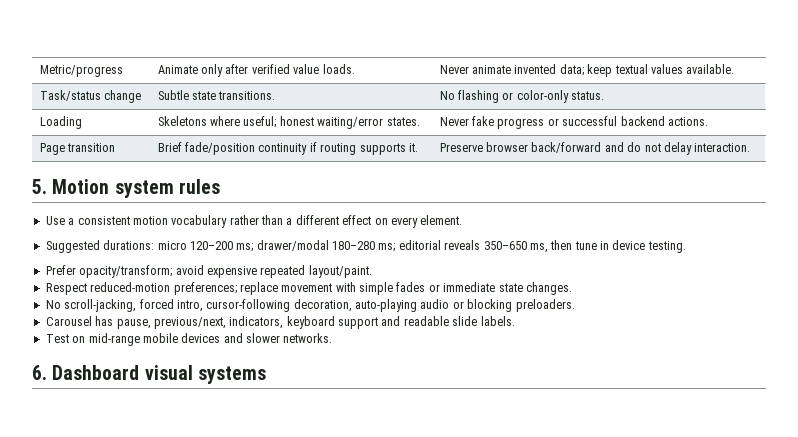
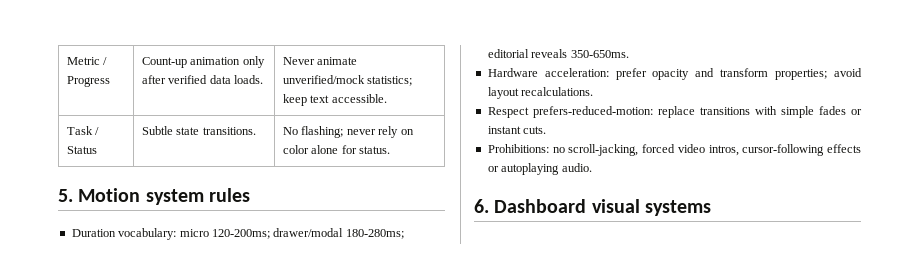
[39,65,123,77] [157,65,198,74] Metric/progress | Animate -> [67,57,108,65] [67,76,111,87] [142,57,241,68] Metric / Progress | Count-up animation
[293,64,320,74] value -> [209,75,231,84] data
[514,64,735,77] [39,90,142,103] [157,90,276,100] [439,90,605,103] [39,116,82,129] [157,116,420,129] [439,116,708,129] [39,143,116,155] [157,142,418,155] [439,142,751,155] [32,179,220,198] [45,215,463,228] [45,240,686,253] [45,265,372,278] [45,282,572,295] [45,299,575,312] [45,316,515,329] [45,333,333,346] invented data; keep textual values available. // Task/status change | Subtle state transitions. | No flashing or color-only status. // Loading | Skeletons where useful; honest waiting/error states. | Never fake progress or successful backend actions. // Page transition | Brief fade/position continuity if routing supports it. | Preserve browser back/forward and do not delay interaction. // 5. Motion system rules // Use a consistent motion vocabulary rather than a different effect on every element. // Suggested durations: micro 120–200 ms; drawer/modal 180–280 ms; editorial reveals 350–650 ms, then tune in device testing. // Prefer opacity/transform; avoid expensive repeated layout/paint. // Respect reduced-motion preferences; replace movement with simple fades or immediate state changes. // No scroll-jacking, forced intro, cursor-following decoration, auto-playing audio or blocking preloaders. // Carousel has pause, previous/next, indicators, keyboard support and readable slide labels. // Test on mid-range mobile devices and slower networks. -> [283,75,413,86] [283,94,387,106] [67,126,100,135] [67,146,98,154] [142,126,256,135] [283,126,414,138] [283,145,391,154] [58,188,250,205] [71,228,404,240] [487,49,629,58] [487,68,862,80] [487,87,594,99] [487,106,862,118] [487,126,547,134] [487,144,861,156] [487,163,592,175] unverified/mock statistics; keep text accessible. // Task / Status | Subtle state transitions. | No flashing; never rely on color alone for status. // 5. Motion system rules // Duration vocabulary: micro 120-200ms; drawer/modal 180-280ms; editorial reveals 350-650ms. // Hardware acceleration: prefer opacity and transform properties; avoid layout recalculations. // Respect prefers-reduced-motion: replace transitions with simple fades or instant cuts. // Prohibitions: no scroll-jacking, forced video intros, cursor-following effects or autoplaying audio.

